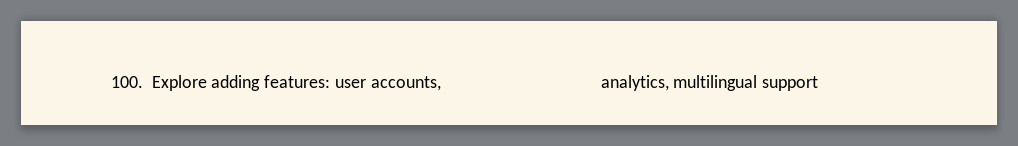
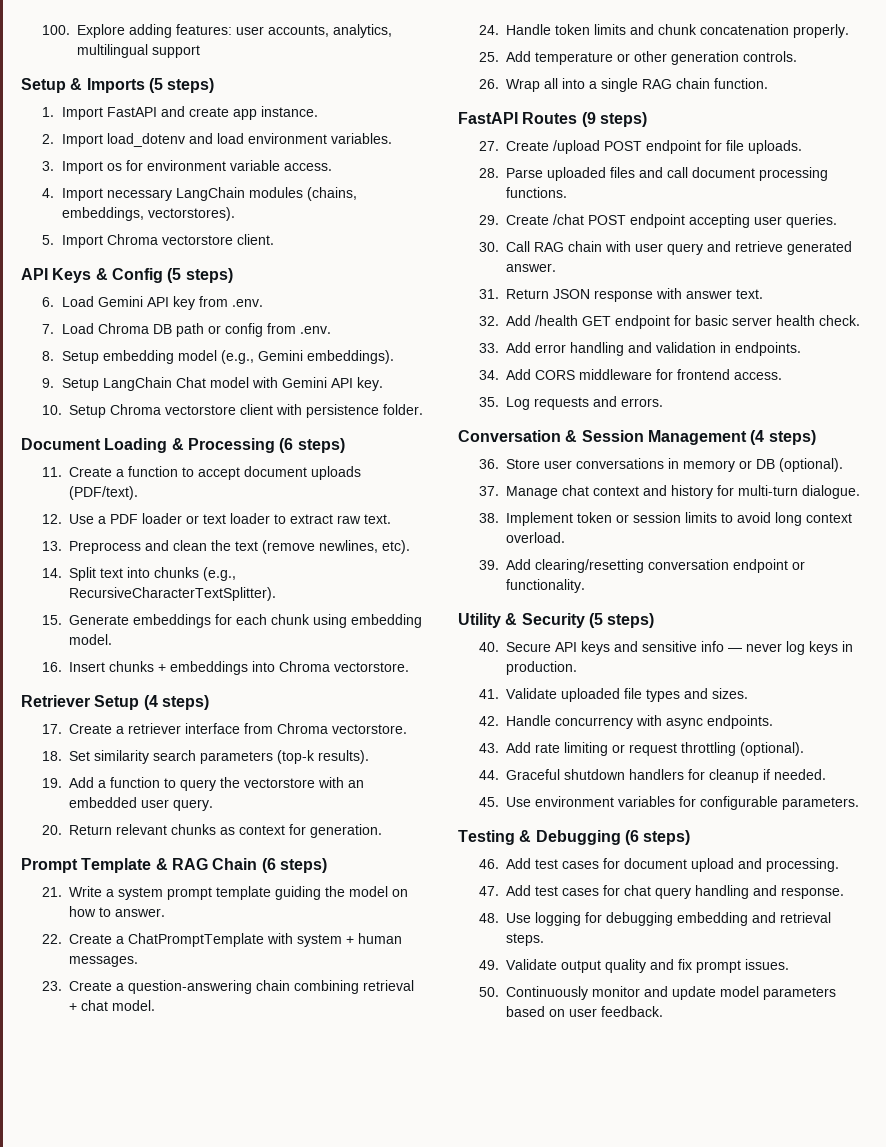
(819, 83) none -> [21,78,215,93] [41,106,319,120] [41,133,393,147] [41,160,333,174] [41,187,358,201] [62,207,236,221] [41,234,275,248] [21,268,233,283] [41,296,264,310] [41,323,332,337] [41,350,395,364] [41,377,384,391] [41,404,423,418] [21,438,345,453] [41,466,361,480] [68,486,138,500] [41,513,391,524] [41,540,410,554] [41,567,236,581] [68,587,276,601] [41,614,422,628] [68,634,112,645] [41,661,409,675] [21,695,209,710] [41,723,407,734] [41,750,369,764] [41,777,364,791] [68,797,213,811] [41,824,382,838] [21,858,327,873] [41,886,408,900] [68,906,165,917] [41,933,402,947] [68,956,138,967] [41,980,414,994] [68,1000,155,1011] [478,24,849,38] [478,51,797,65] [478,78,768,92] [458,112,647,127] [478,140,802,154] [478,167,828,181] [505,187,567,198] [478,214,837,228] [478,241,852,255] [505,263,556,272] [478,288,763,302] [478,315,860,329] [478,342,801,356] [478,369,782,380] [478,396,663,410] [458,430,816,445] [478,458,843,472] [478,485,860,499] [478,512,852,526] [505,532,565,543] [478,559,805,573] [505,579,585,593] [458,613,655,628] [478,641,853,655] [505,661,577,675] [478,688,748,702] [478,715,773,729] [478,742,804,756] [478,769,826,783] [478,796,859,810] [458,830,691,845] [478,858,839,872] [478,885,844,899] [478,912,831,926] [505,933,544,946] [478,959,789,973] [478,986,836,1000] [505,1006,663,1017] // Setup & Imports (5 steps) // 1. Import FastAPI and create app instance. // 2. Import load_dotenv and load environment variables. // 3. Import os for environment variable access. // 4. Import necessary LangChain modules (chains, embeddings, vectorstores). // 5. Import Chroma vectorstore client. // API Keys & Config (5 steps) // 6. Load Gemini API key from .env. // 7. Load Chroma DB path or config from .env. // 8. Setup embedding model (e.g., Gemini embeddings). // 9. Setup LangChain Chat model with Gemini API key. // 10. Setup Chroma vectorstore client with persistence folder. // Document Loading & Processing (6 steps) // 11. Create a function to accept document uploads (PDF/text). // 12. Use a PDF loader or text loader to extract raw text. // 13. Preprocess and clean the text (remove newlines, etc). // 14. Split text into chunks (e.g., RecursiveCharacterTextSplitter). // 15. Generate embeddings for each chunk using embedding model. // 16. Insert chunks + embeddings into Chroma vectorstore. // Retriever Setup (4 steps) // 17. Create a retriever interface from Chroma vectorstore. // 18. Set similarity search parameters (top-k results). // 19. Add a function to query the vectorstore with an embedded user query. // 20. Return relevant chunks as context for generation. // Prompt Template & RAG Chain (6 steps) // 21. Write a system prompt template guiding the model on how to answer. // 22. Create a ChatPromptTemplate with system + human messages. // 23. Create a question-answering chain combining retrieval + chat model. // 24. Handle token limits and chunk concatenation properly. // 25. Add temperature or other generation controls. // 26. Wrap all into a single RAG chain function. // FastAPI Routes (9 steps) // 27. Create /upload POST endpoint for file uploads. // 28. Parse uploaded files and call document processing functions. // 29. Create /chat POST endpoint accepting user queries. // 30. Call RAG chain with user query and retrieve generated answer. // 31. Return JSON response with answer text. // 32. Add /health GET endpoint for basic server health check. // 33. Add error handling and validation in endpoints. // 34. Add CORS middleware for frontend access. // 35. Log requests and errors. // Conversation & Session Management (4 steps) // 36. Store user conversations in memory or DB (optional). // 37. Manage chat context and history for multi-turn dialogue. // 38. Implement token or session limits to avoid long context overload. // 39. Add clearing/resetting conversation endpoint or functionality. // Utility & Security (5 steps) // 40. Secure API keys and sensitive info — never log keys in production. // 41. Validate uploaded file types and sizes. // 42. Handle concurrency with async endpoints. // 43. Add rate limiting or request throttling (optional). // 44. Graceful shutdown handlers for cleanup if needed. // 45. Use environment variables for configurable parameters. // Testing & Debugging (6 steps) // 46. Add test cases for document upload and processing. // 47. Add test cases for chat query handling and response. // 48. Use logging for debugging embedding and retrieval steps. // 49. Validate output quality and fix prompt issues. // 50. Continuously monitor and update model parameters based on user feedback.

